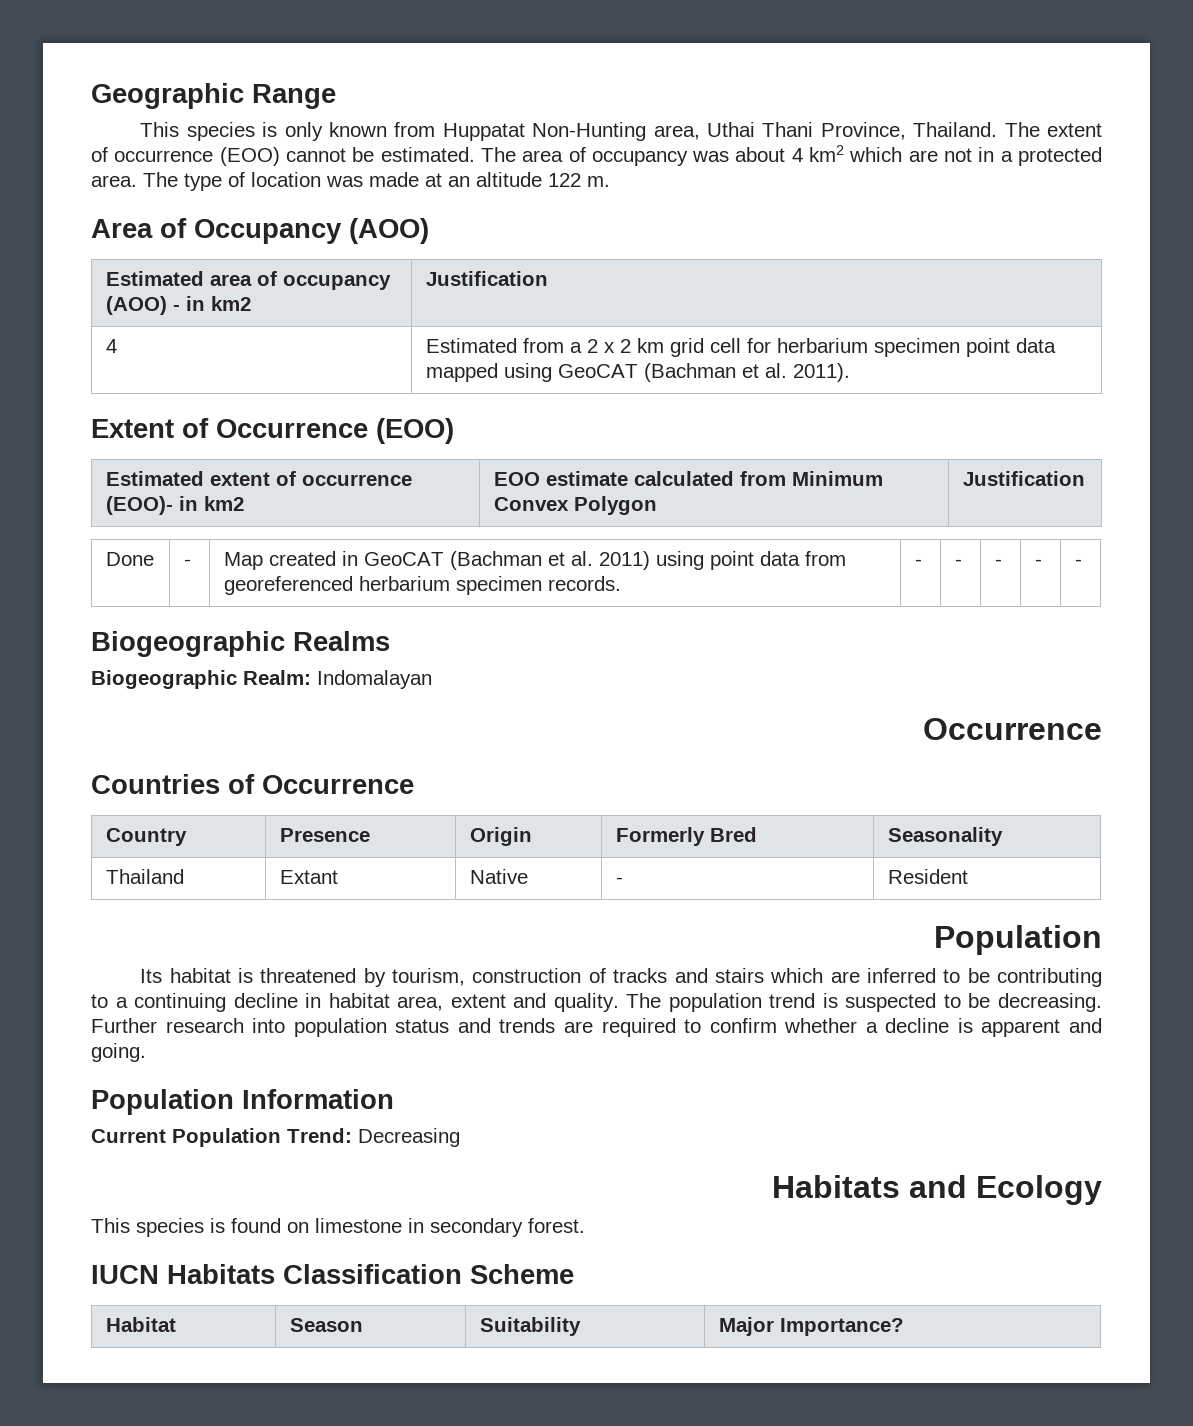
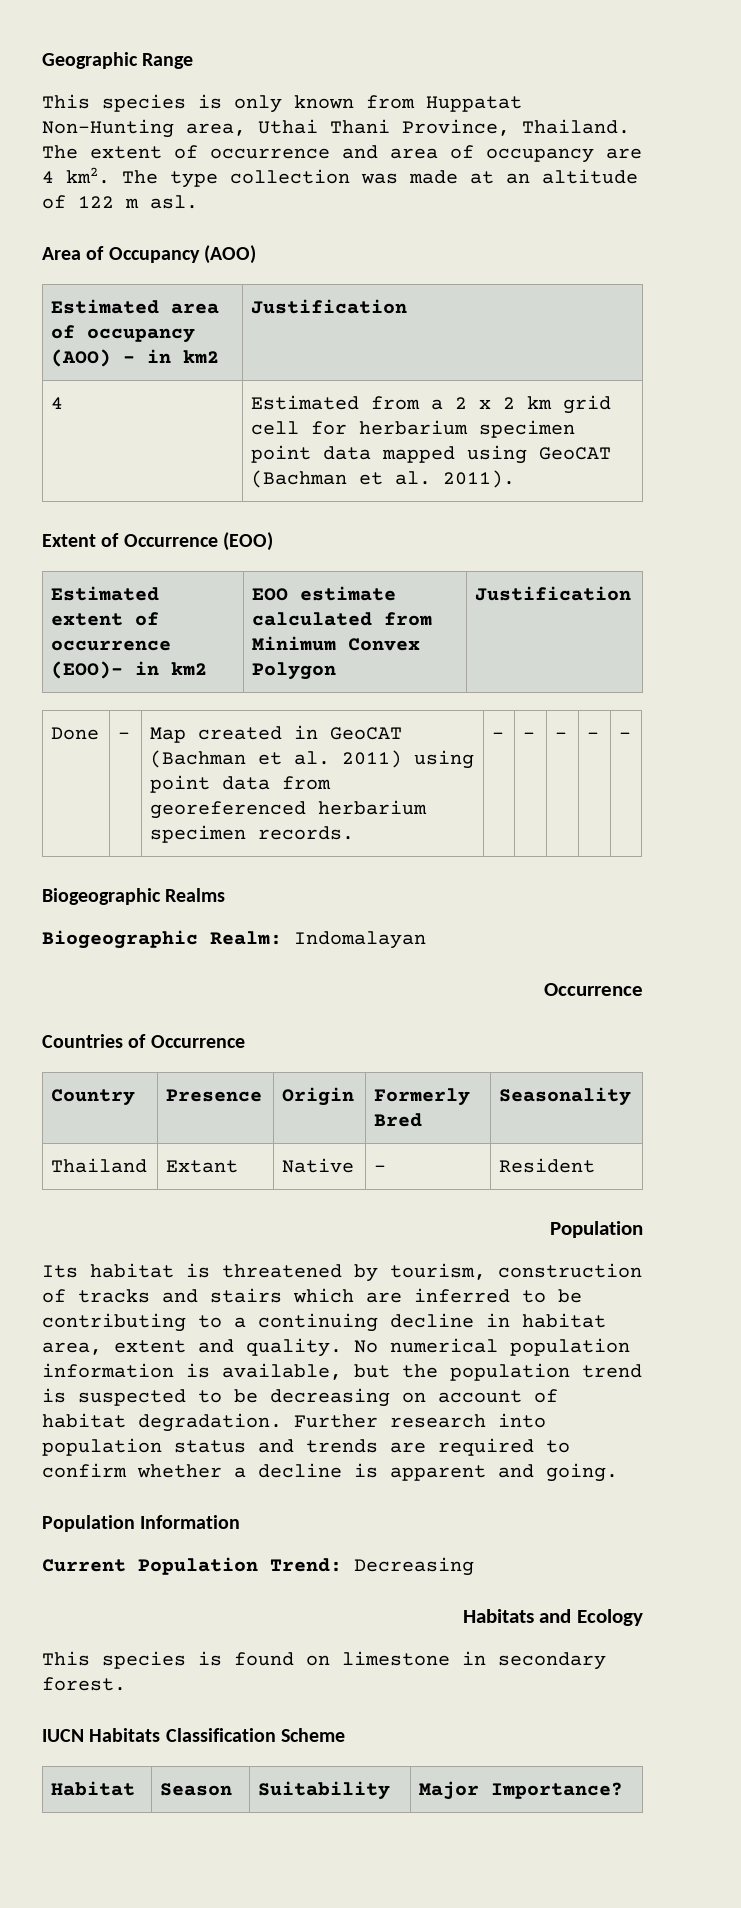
[219,145,1102,166] [91,172,321,191] (EOO) cannot be estimated. The area of occupancy was about 4 km2 which are not in a protected area. The type of location -> [342,145,642,163] [42,167,350,188] and area of occupancy are 4 km2. The type collection
[548,173,610,187] 122 m. -> [42,195,198,209] of 122 m asl.
[626,993,662,1008] The -> [354,1338,630,1356] [42,1363,438,1380] No numerical population information is available, but the
[997,993,1102,1012] decreasing. -> [270,1388,558,1407] [42,1413,282,1432] decreasing on account of habitat degradation.

